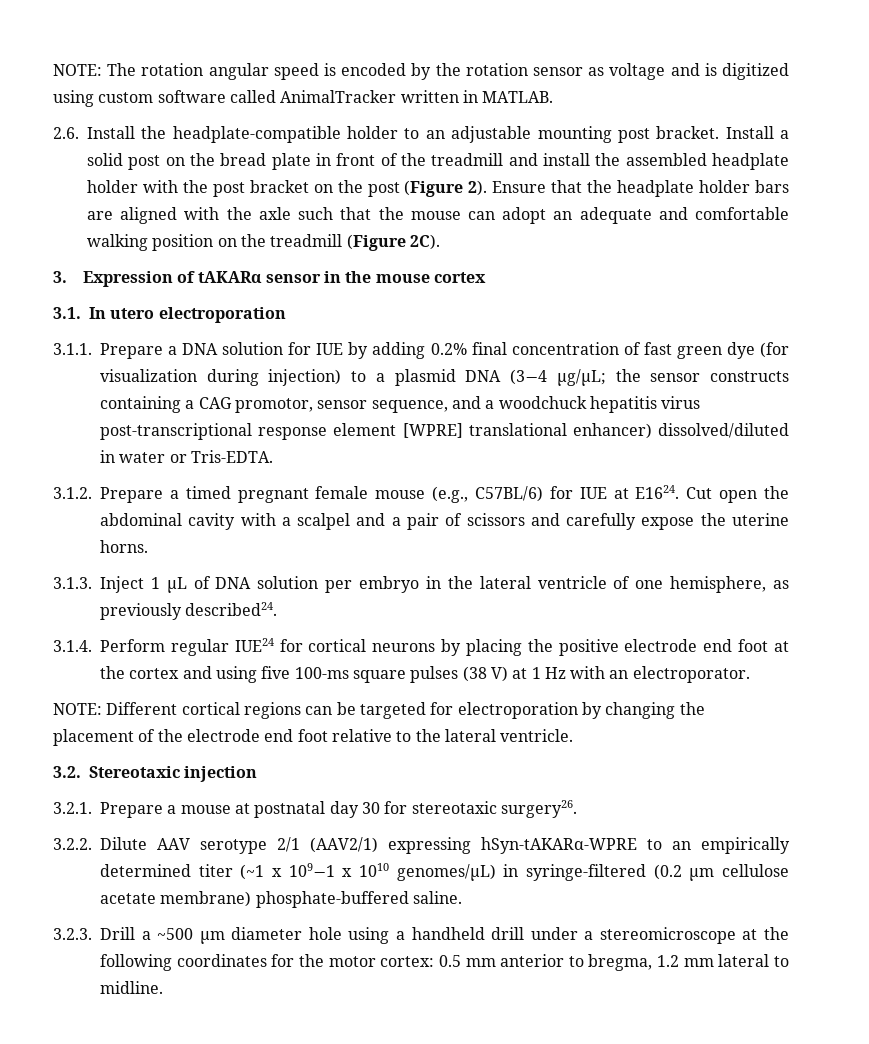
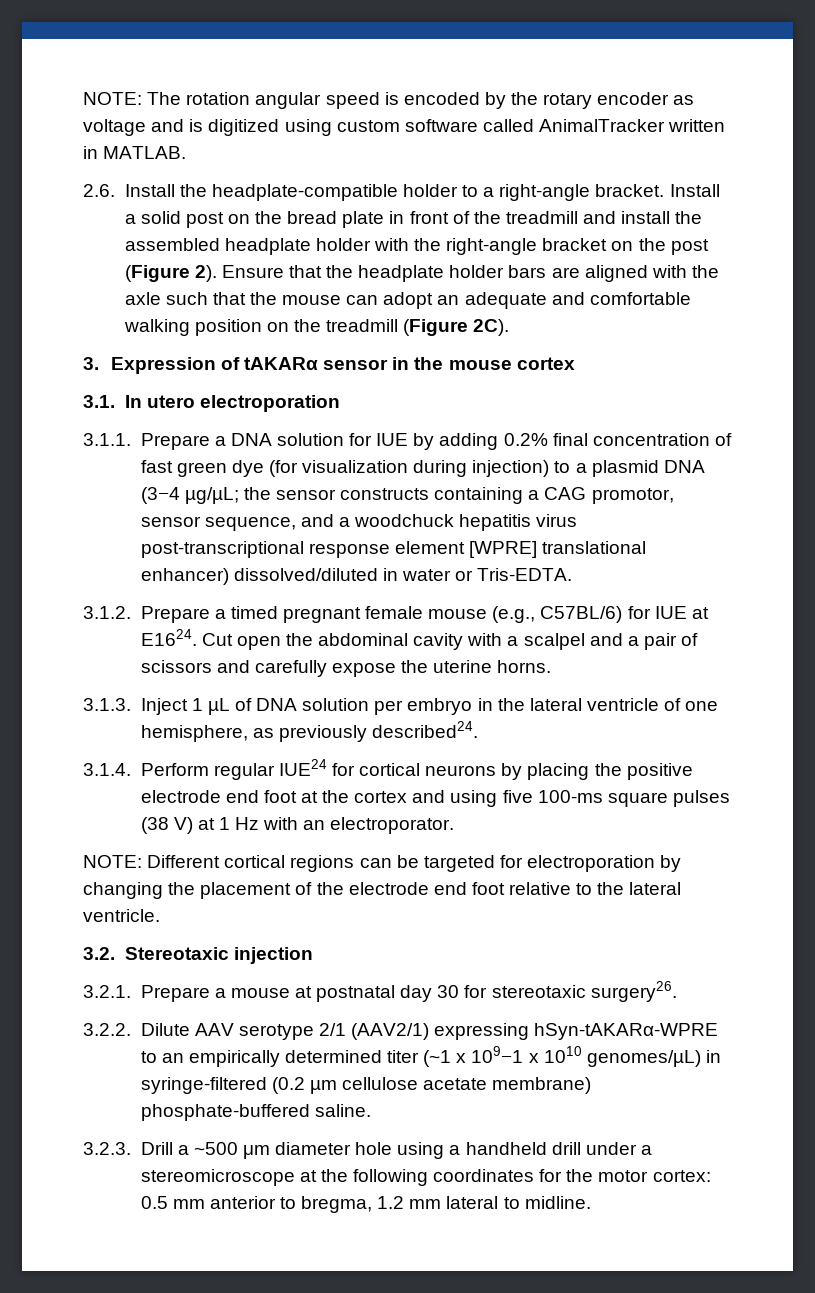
[465,63,583,76] rotation sensor -> [543,92,670,109] rotary encoder
[425,126,650,143] an adjustable mounting post -> [483,184,591,201] a right-angle
[212,182,245,197] post -> [446,238,538,255] right-angle

